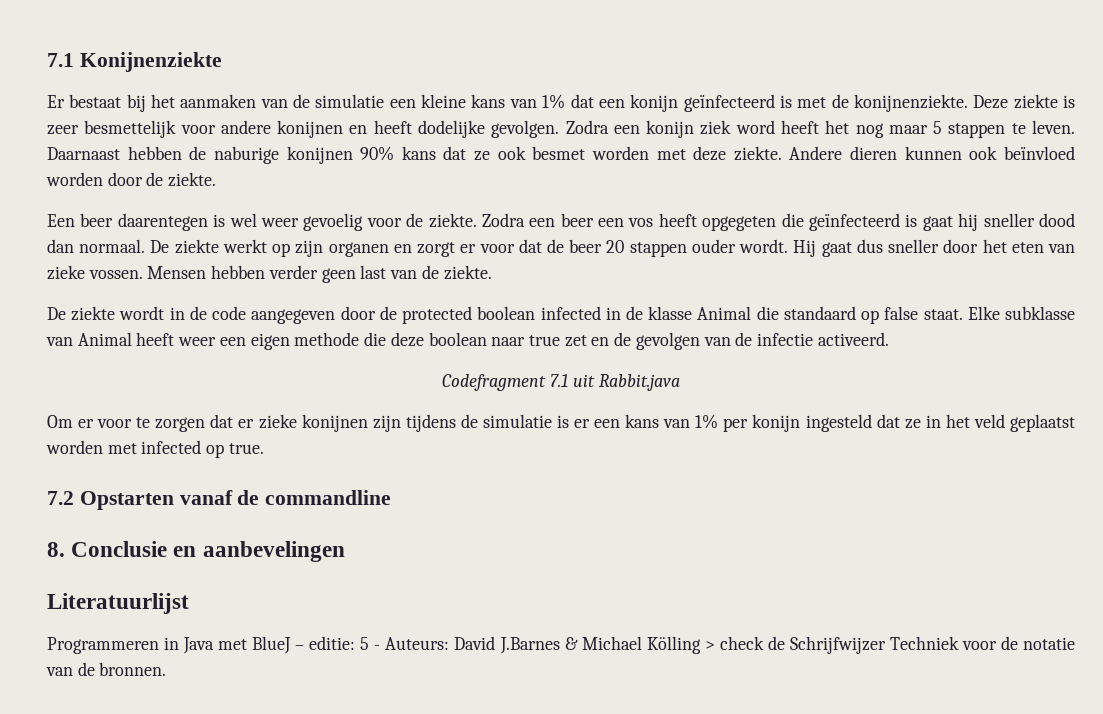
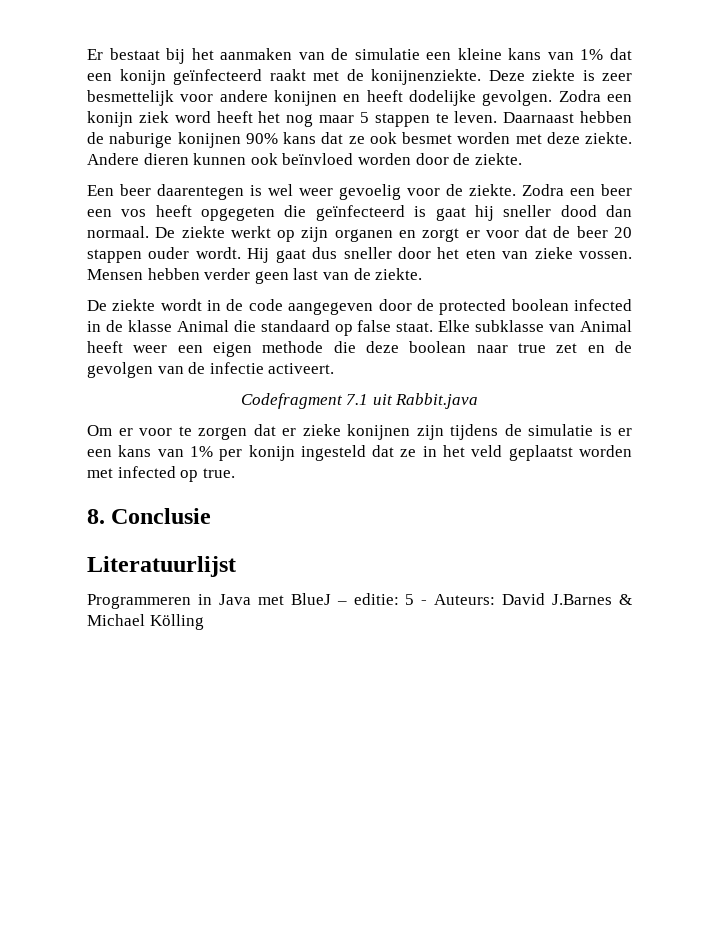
[47,52,222,72] 7.1 Konijnenziekte // -> (87, 54) none
[779,95,792,108] is -> [269,69,306,81] raakt
[817,332,889,346] activeerd. -> [268,363,335,374] activeert.
[47,490,392,510] // 7.2 Opstarten vanaf de commandline -> (235, 473) none
[173,541,345,562] en aanbevelingen -> (212, 516) none
[704,636,1075,654] [46,662,167,676] > check de Schrijfwijzer Techniek voor de notatie van de bronnen. -> (204, 622) none

